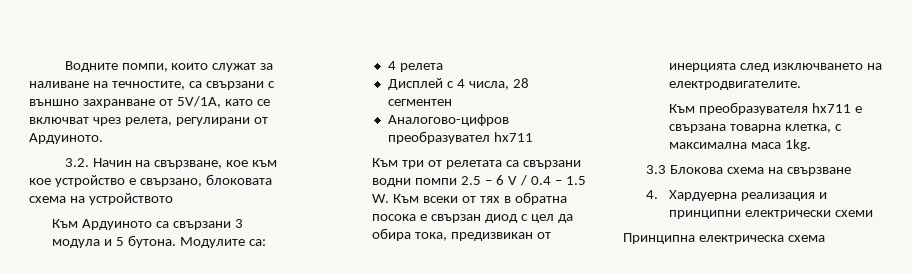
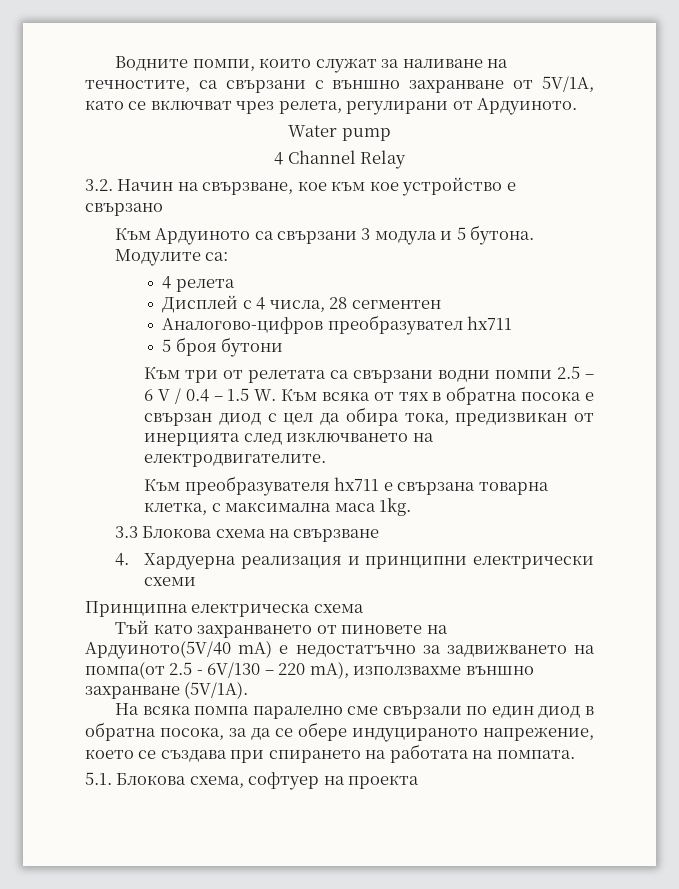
(103, 138) none -> [288,125,391,141] [274,150,406,169] // Water pump // 4 Channel Relay
[139,174,272,187] [29,193,173,205] свързано, блоковата схема на устройството -> [85,203,163,216] свързано
(534, 137) none -> [162,337,284,357] // 5 броя бутони
[423,196,459,203] всеки -> [321,391,370,401] всяка
(825, 238) none -> [115,620,448,638] [85,640,595,659] [85,661,534,679] [85,681,249,699] [115,703,594,719] [85,722,594,742] [85,744,575,763] [85,772,420,790] // Тъй като захранването от пиновете на Ардуиното(5V/40 mA) е недостатъчно за задвижването на помпа(от 2.5 - 6V/130 – 220 mA), използвахме външно захранване (5V/1A). // На всяка помпа паралелно сме свързали по един диод в обратна посока, за да се обере индуцираното напрежение, което се създава при спирането на работата на помпата. // 5.1. Блокова схема, софтуер на проекта

